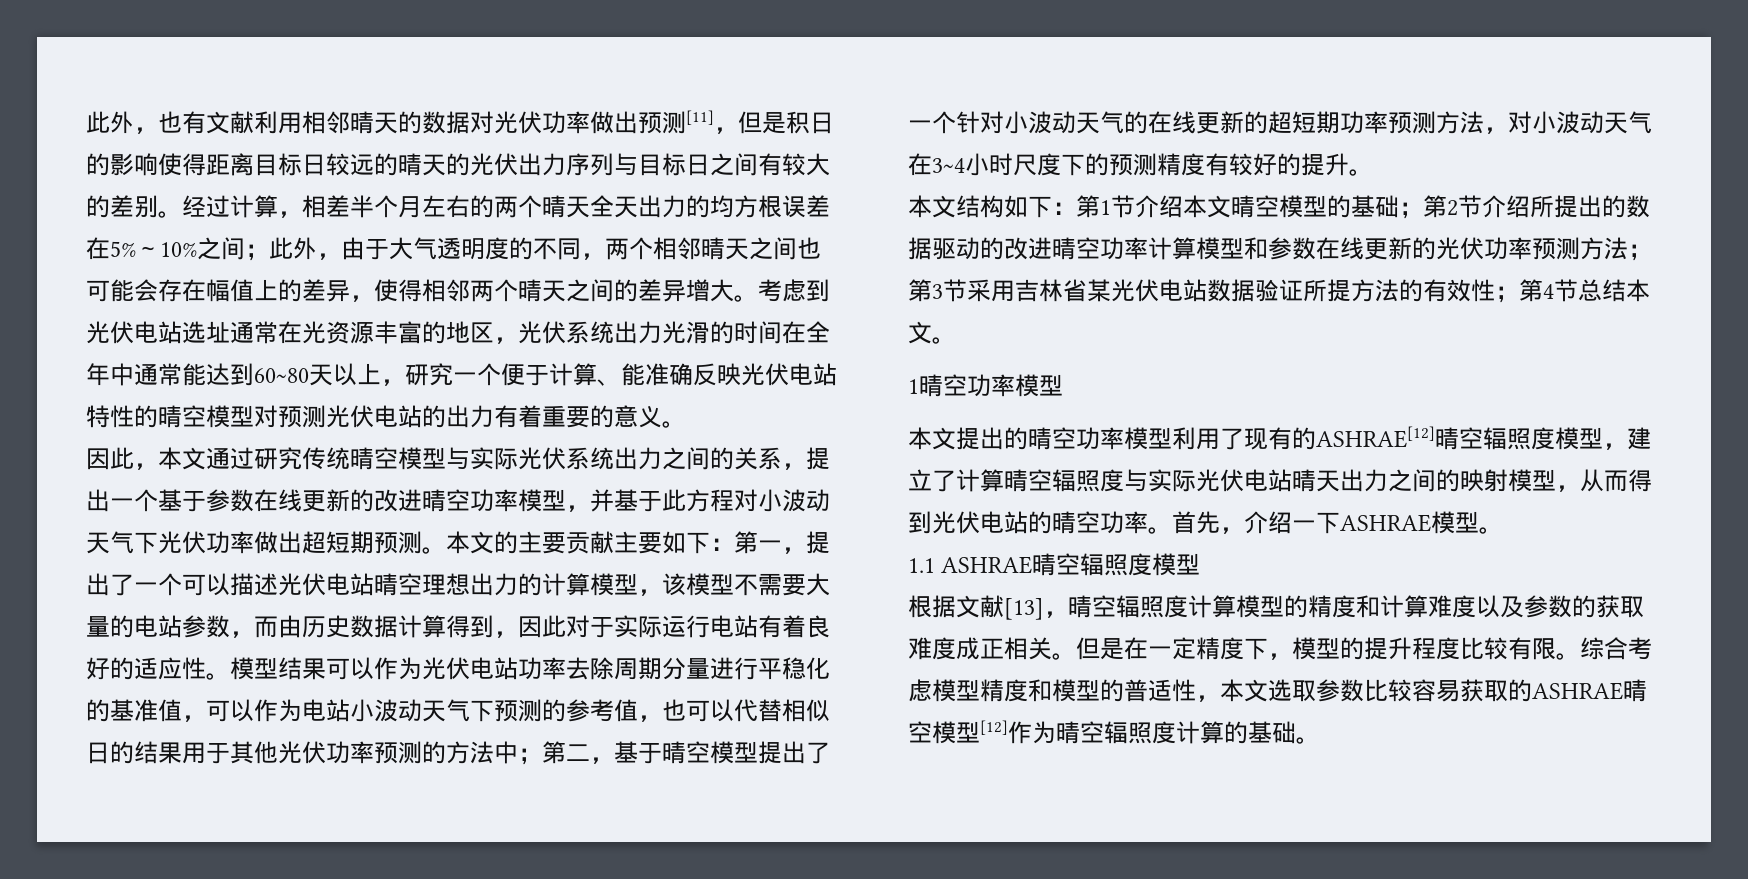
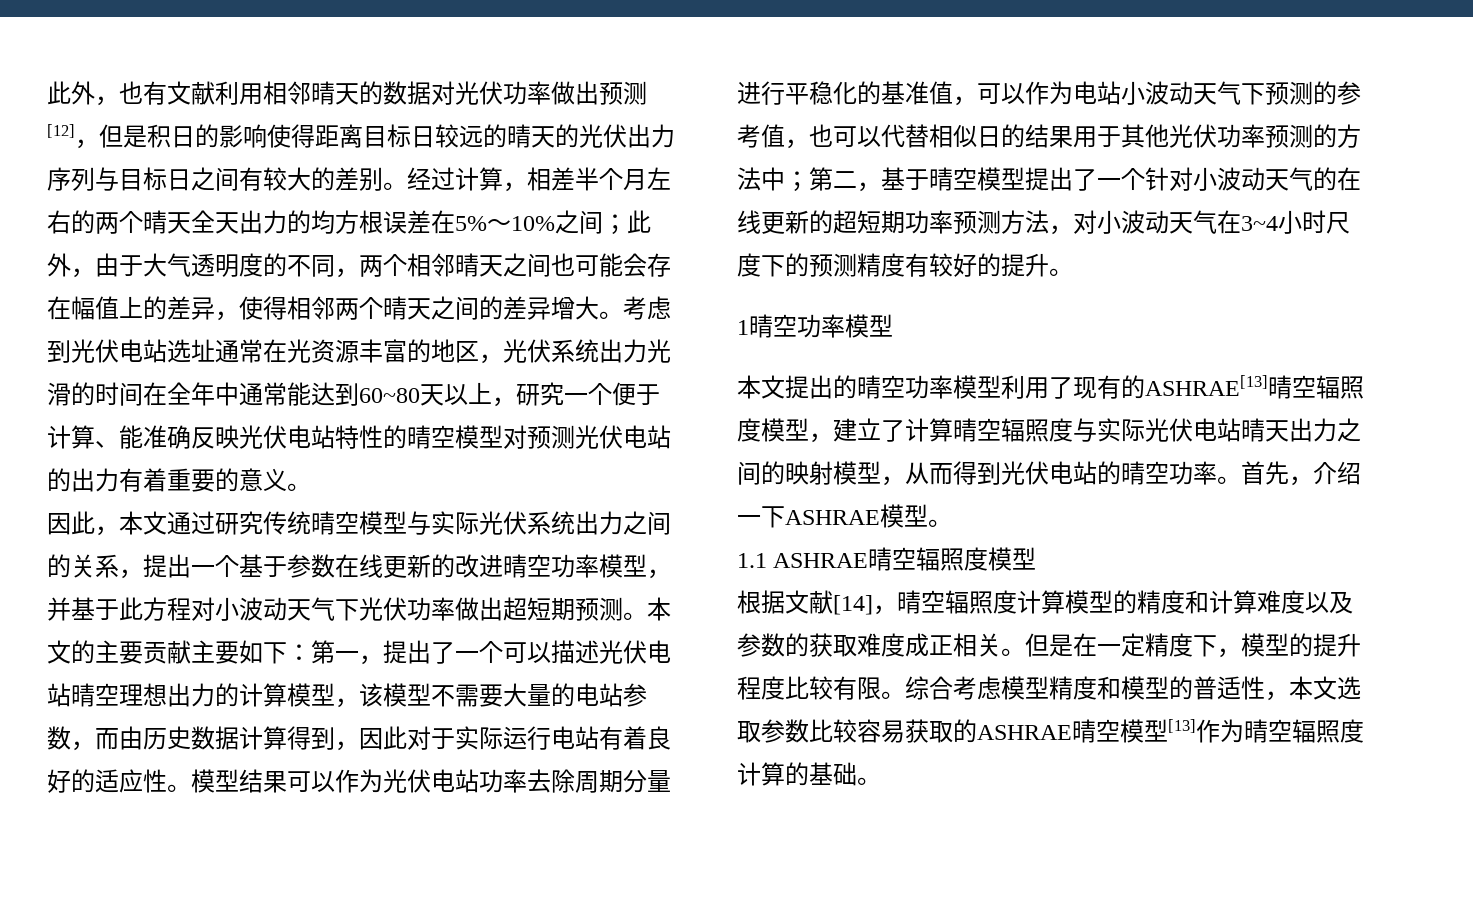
[686,110,714,125] [11] -> [47,124,75,138] [12]
[908,195,1650,219] [908,237,1652,261] [908,279,1650,303] [908,321,956,344] // 本文结构如下：第1节介绍本文晴空模型的基础；第2节介绍所提出的数据驱动的改进晴空功率计算模型和参数在线更新的光伏功率预测方法；第3节采用吉林省某光伏电站数据验证所提方法的有效性；第4节总结本文。 -> (1073, 272) none
[1316,426,1435,448] ASHRAE[12] -> [1145,375,1268,396] ASHRAE[13]
[1004,598,1044,620] [13] -> [833,595,873,615] [14]
[980,720,1008,735] [12] -> [1168,719,1196,733] [13]

